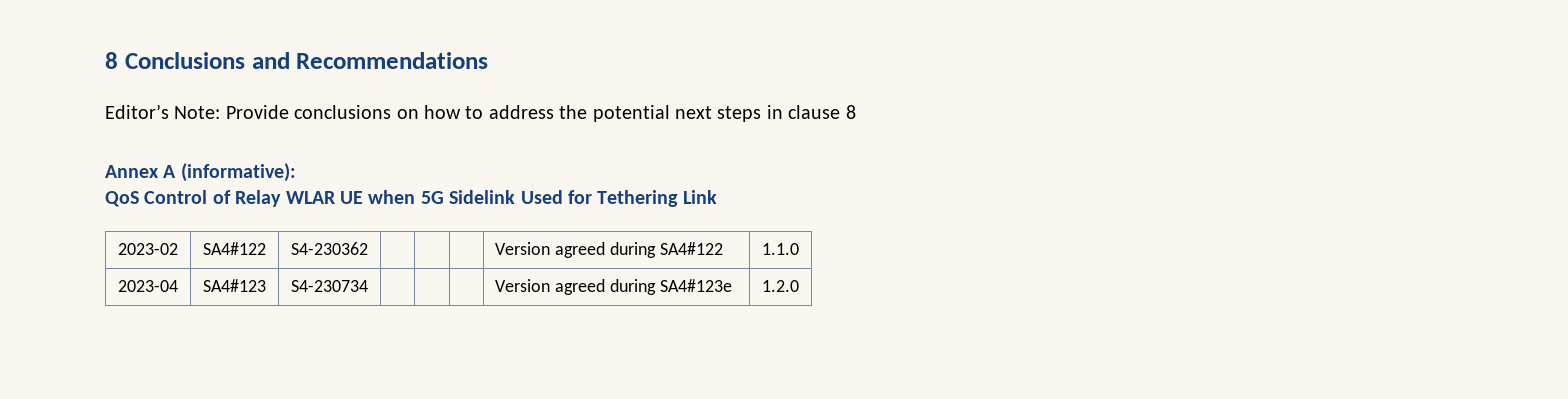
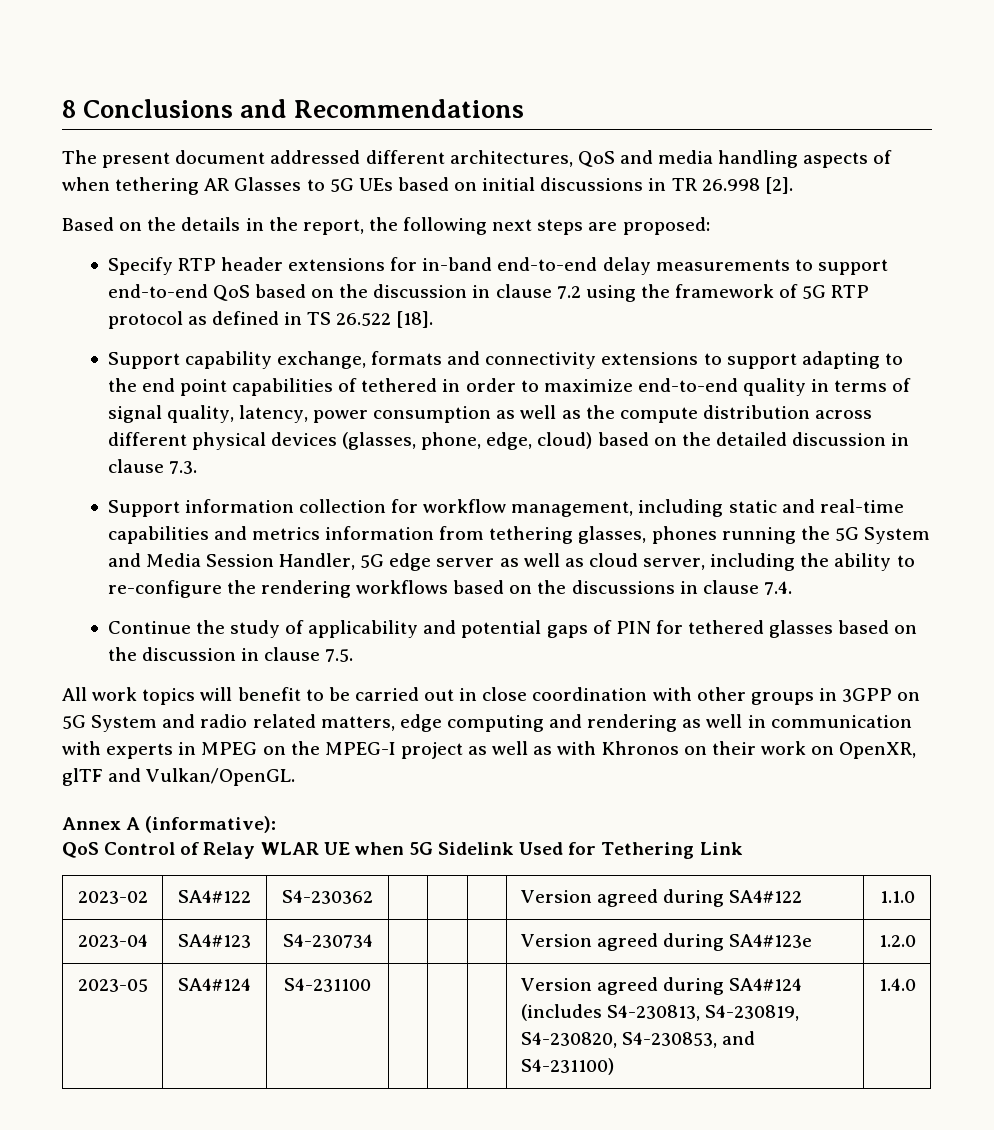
[105,104,856,122] Editor’s Note: Provide conclusions on how to address the potential next steps in clause 8 -> [62,150,893,168] [62,177,793,195] [62,217,710,235] [107,257,888,275] [107,284,870,302] [107,311,434,329] [107,351,903,369] [107,378,912,396] [107,405,873,423] [107,432,910,450] [107,459,197,474] [107,499,904,517] [107,526,931,544] [107,553,915,571] [107,580,792,598] [107,620,918,638] [107,647,354,662] [62,687,921,705] [62,714,912,732] [62,741,917,759] [62,768,296,786] The present document addressed different architectures, QoS and media handling aspects of when tethering AR Glasses to 5G UEs based on initial discussions in TR 26.998 [2]. // Based on the details in the report, the following next steps are proposed: // Specify RTP header extensions for in-band end-to-end delay measurements to support end-to-end QoS based on the discussion in clause 7.2 using the framework of 5G RTP protocol as defined in TS 26.522 [18]. // Support capability exchange, formats and connectivity extensions to support adapting to the end point capabilities of tethered in order to maximize end-to-end quality in terms of signal quality, latency, power consumption as well as the compute distribution across different physical devices (glasses, phone, edge, cloud) based on the detailed discussion in clause 7.3. // Support information collection for workflow management, including static and real-time capabilities and metrics information from tethering glasses, phones running the 5G System and Media Session Handler, 5G edge server as well as cloud server, including the ability to re-configure the rendering workflows based on the discussions in clause 7.4. // Continue the study of applicability and potential gaps of PIN for tethered glasses based on the discussion in clause 7.5. // All work topics will benefit to be carried out in close coordination with other groups in 3GPP on 5G System and radio related matters, edge computing and rendering as well in communication with experts in MPEG on the MPEG-I project as well as with Khronos on their work on OpenXR, glTF and Vulkan/OpenGL.
(799, 286) none -> [77,979,148,992] [178,978,251,991] [284,978,371,992] [520,977,803,995] [520,1004,800,1021] [520,1031,756,1048] [520,1058,614,1075] [878,978,916,991] // 2023-05 | SA4#124 | S4-231100 | | | | Version agreed during SA4#124 (includes S4-230813, S4-230819, S4-230820, S4-230853, and S4-231100) | 1.4.0

